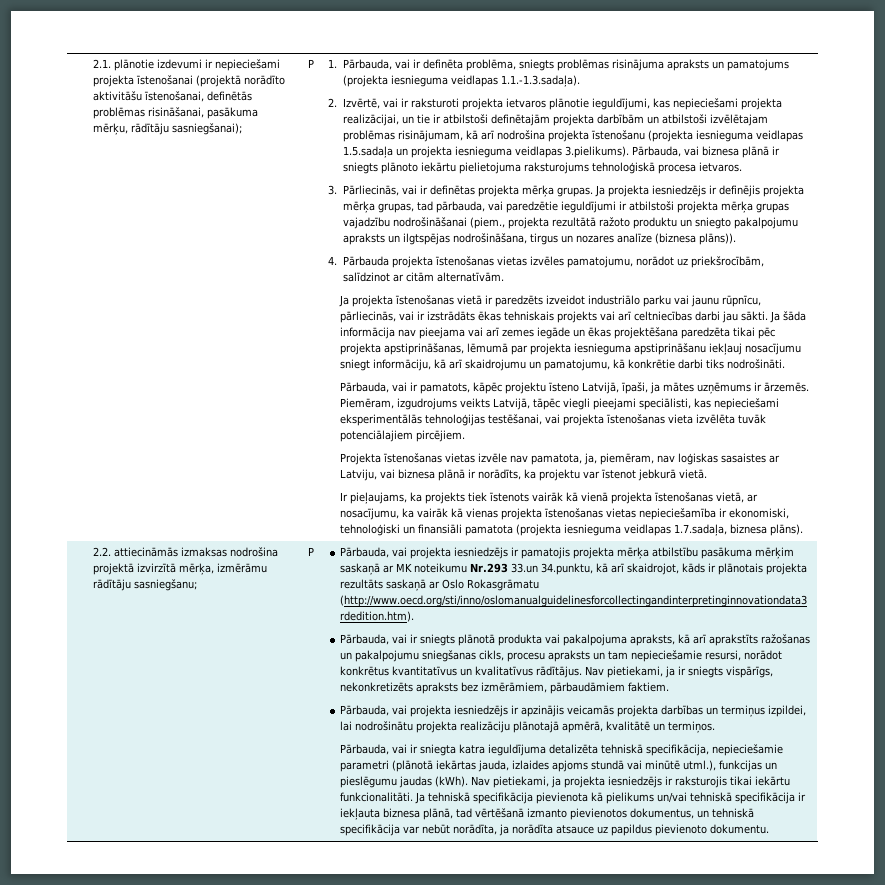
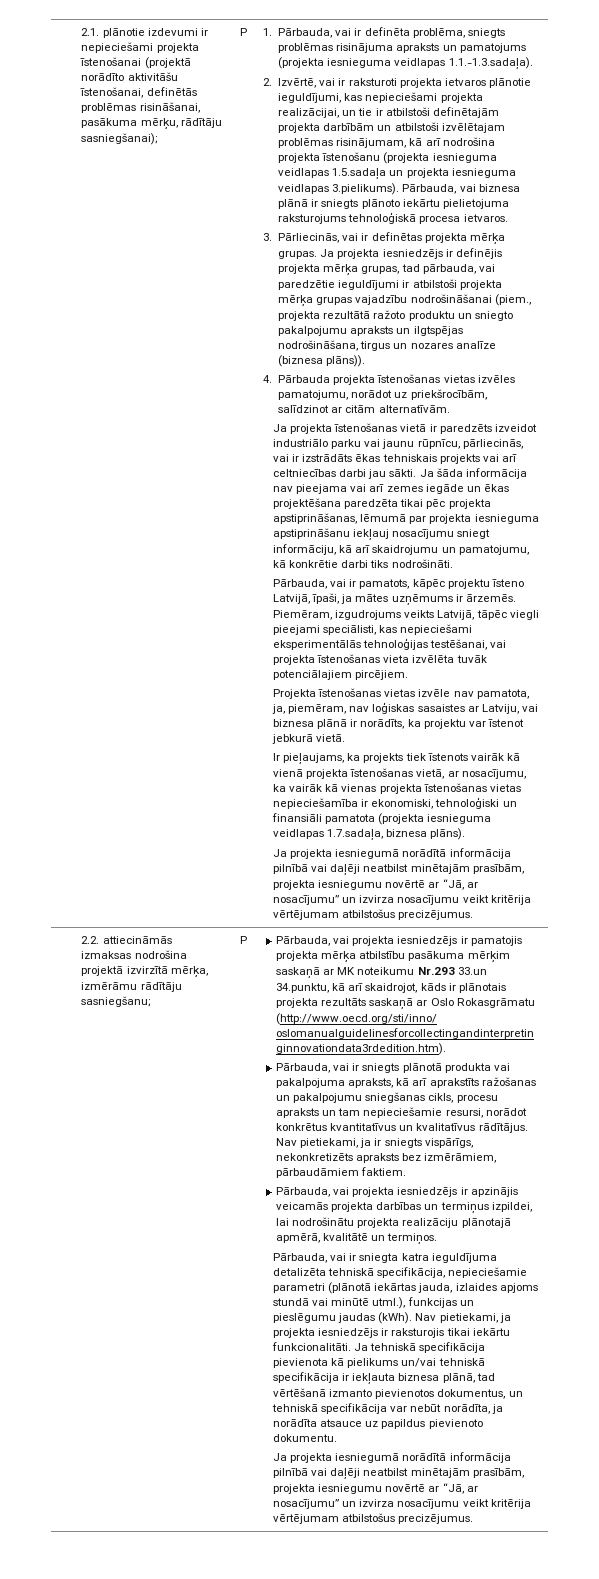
(804, 530) none -> [273,848,511,859] [273,864,524,876] [273,879,478,890] [273,895,531,905] [273,909,474,920] // Ja projekta iesniegumā norādītā informācija pilnībā vai daļēji neatbilst minētajām prasībām, projekta iesniegumu novērtē ar “Jā, ar nosacījumu” un izvirza nosacījumu veikt kritērija vērtējumam atbilstošus precizējumus.
(770, 829) none -> [273,1452,511,1463] [273,1468,524,1480] [273,1483,478,1494] [273,1499,531,1509] [273,1513,474,1524] // Ja projekta iesniegumā norādītā informācija pilnībā vai daļēji neatbilst minētajām prasībām, projekta iesniegumu novērtē ar “Jā, ar nosacījumu” un izvirza nosacījumu veikt kritērija vērtējumam atbilstošus precizējumus.

